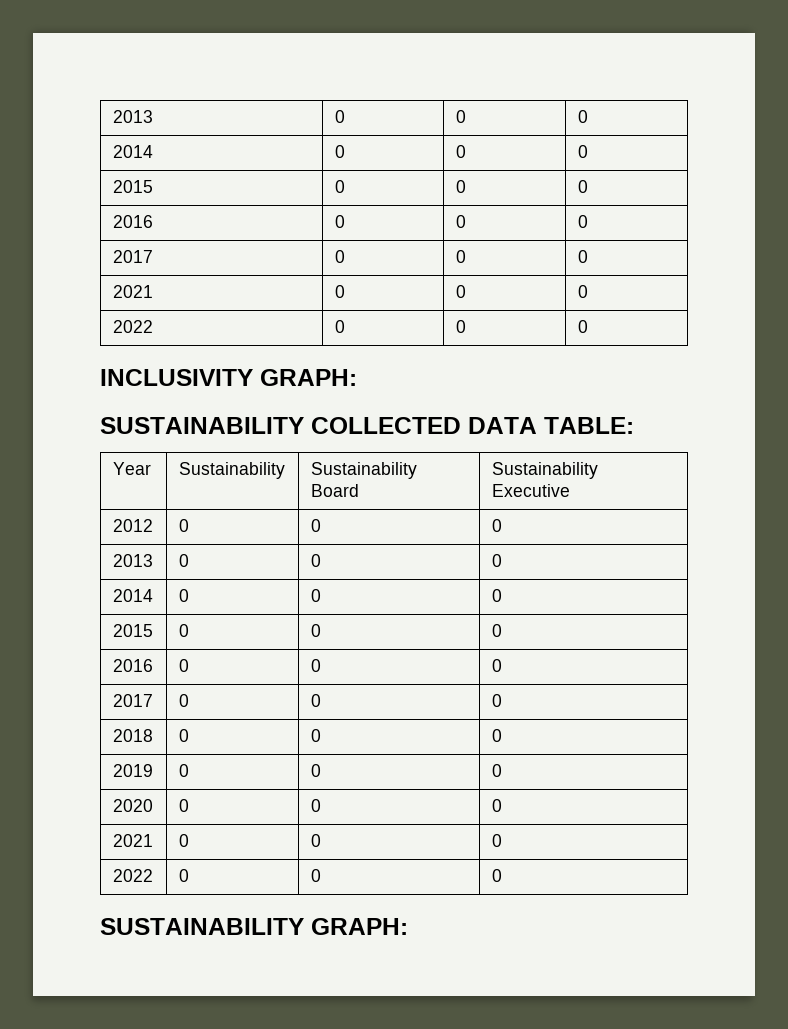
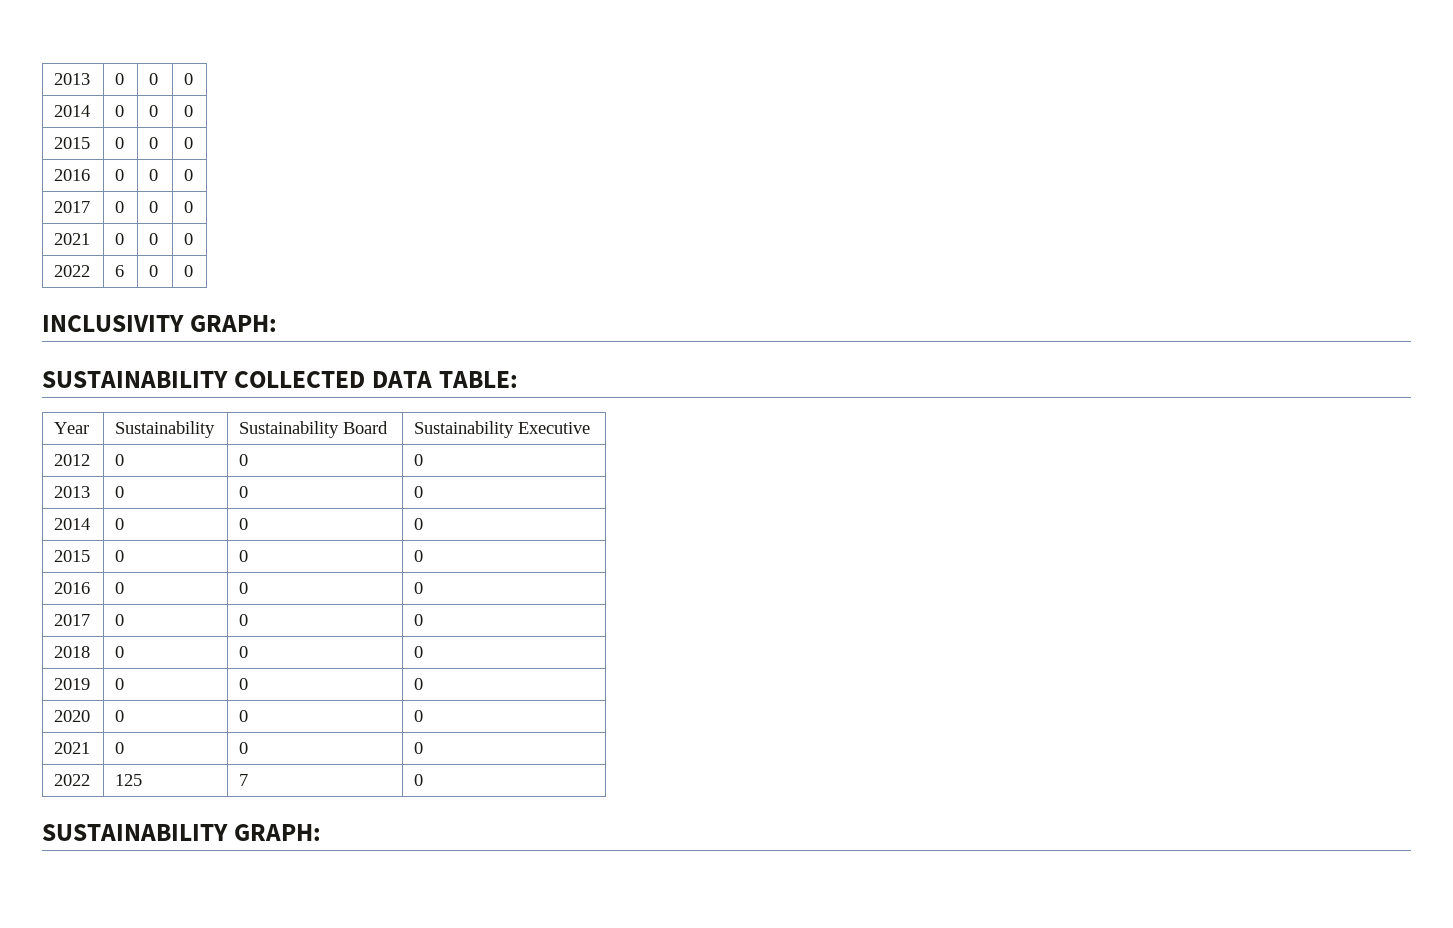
[334,320,345,333] 0 -> [115,265,125,277] 6
[178,869,189,882] [310,869,321,882] 0 | 0 -> [115,774,143,786] [239,774,249,786] 125 | 7

